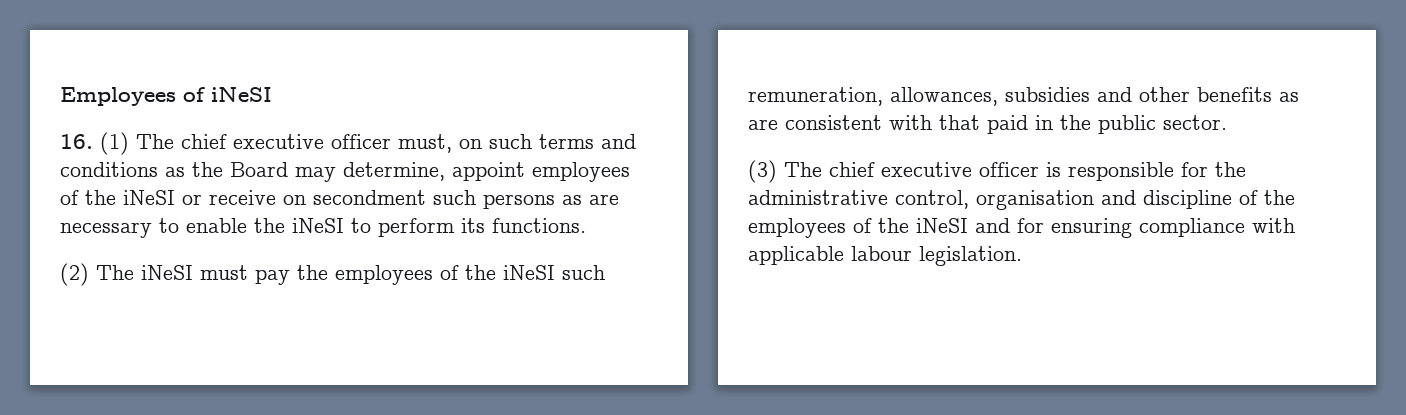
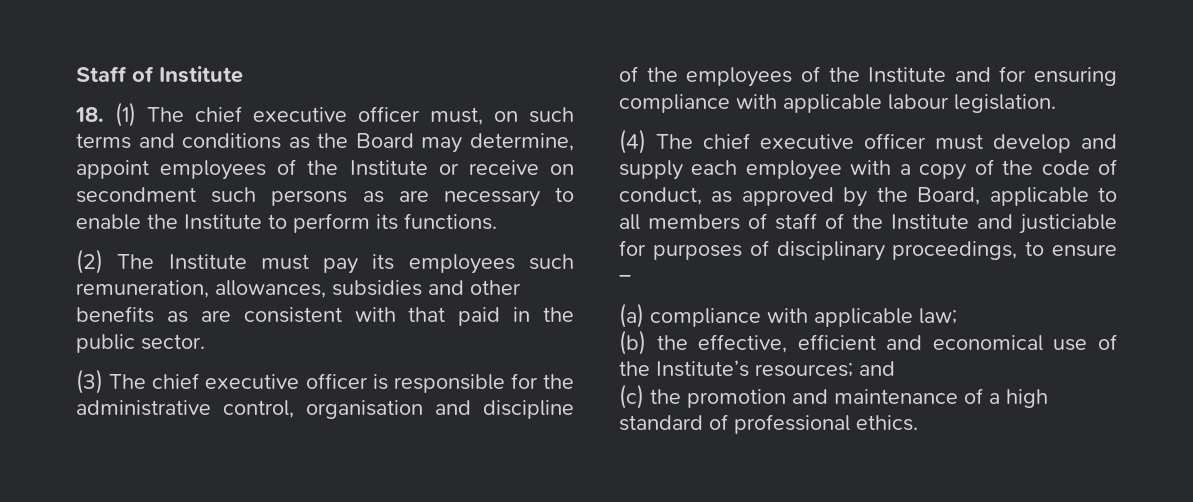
[60,87,272,106] [60,134,93,149] Employees of iNeSI // 16. -> [76,66,243,83] [75,107,104,122] Staff of Institute // 18.
[123,190,175,205] iNeSI -> [349,160,428,176] Institute
[292,218,344,233] iNeSI -> [184,214,262,230] Institute
[141,265,193,280] iNeSI -> [168,254,247,270] Institute
[297,265,555,285] the employees of the iNeSI -> [372,254,515,274] its employees
[916,218,968,233] iNeSI -> [868,67,947,83] Institute
(1022, 256) none -> [619,129,1117,154] [619,159,1117,180] [619,187,1117,207] [619,213,1117,234] [619,240,1117,261] [619,275,631,283] [619,303,957,328] [619,330,1117,355] [619,360,895,377] [619,384,1048,409] [619,414,918,434] // (4) The chief executive officer must develop and supply each employee with a copy of the code of conduct, as approved by the Board, applicable to all members of staff of the Institute and justiciable for purposes of disciplinary proceedings, to ensure – // (a) compliance with applicable law; // (b) the effective, efficient and economical use of the Institute’s resources; and // (c) the promotion and maintenance of a high standard of professional ethics.

